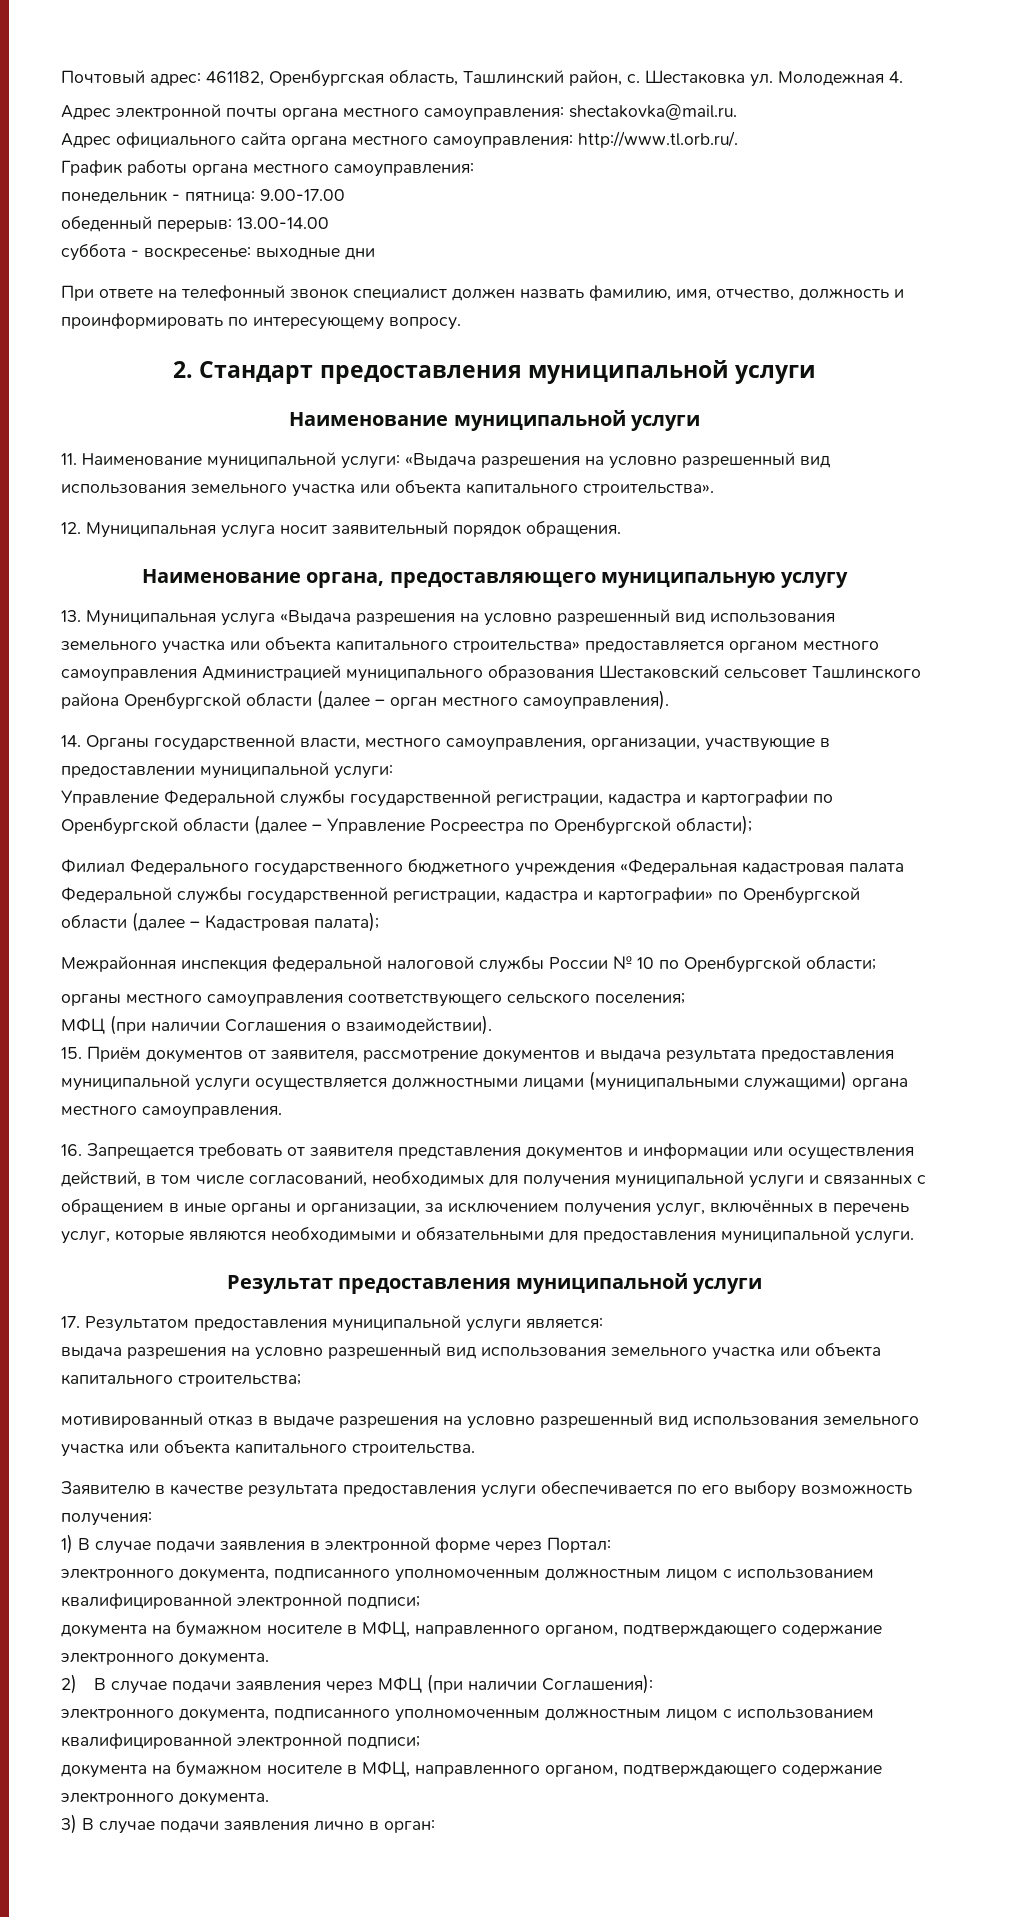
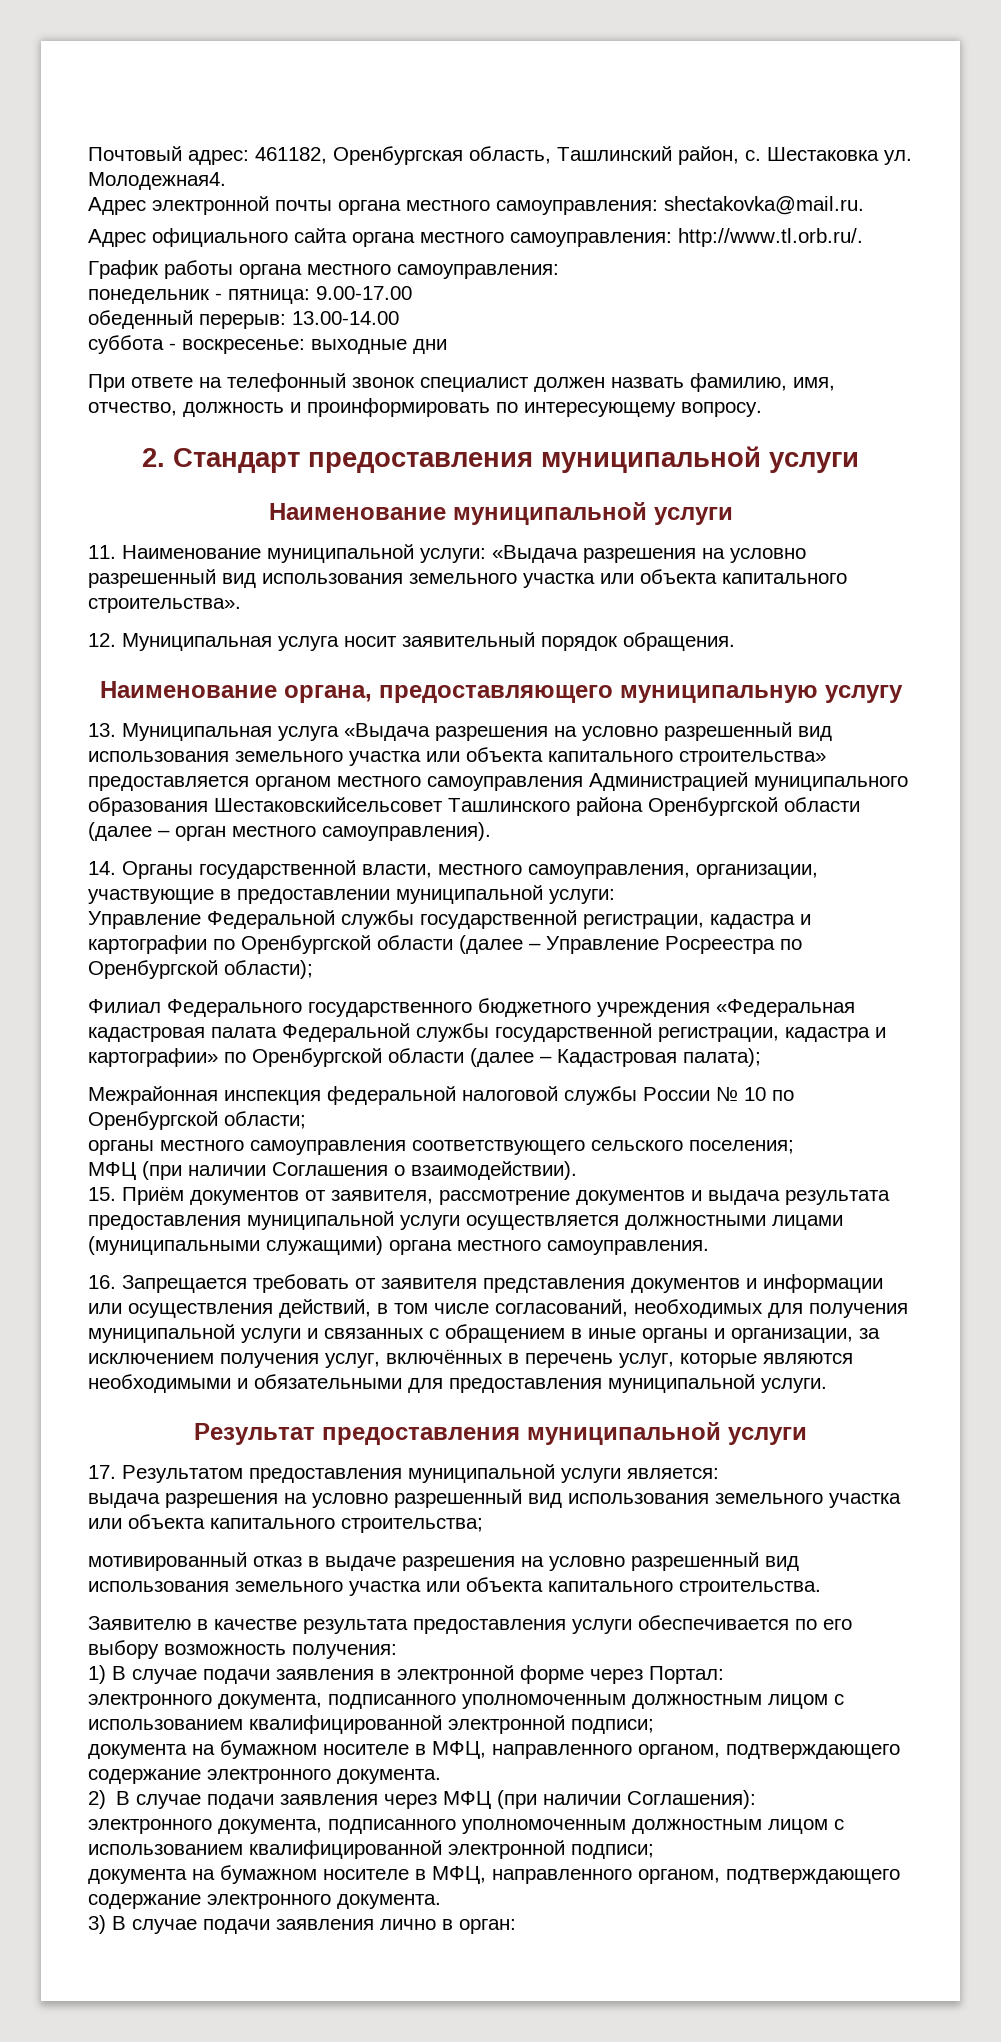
[778,71,903,86] Молодежная 4. -> [88,172,226,190] Молодежная4.
[599,665,807,679] Шестаковский сельсовет -> [214,797,443,812] Шестаковскийсельсовет

